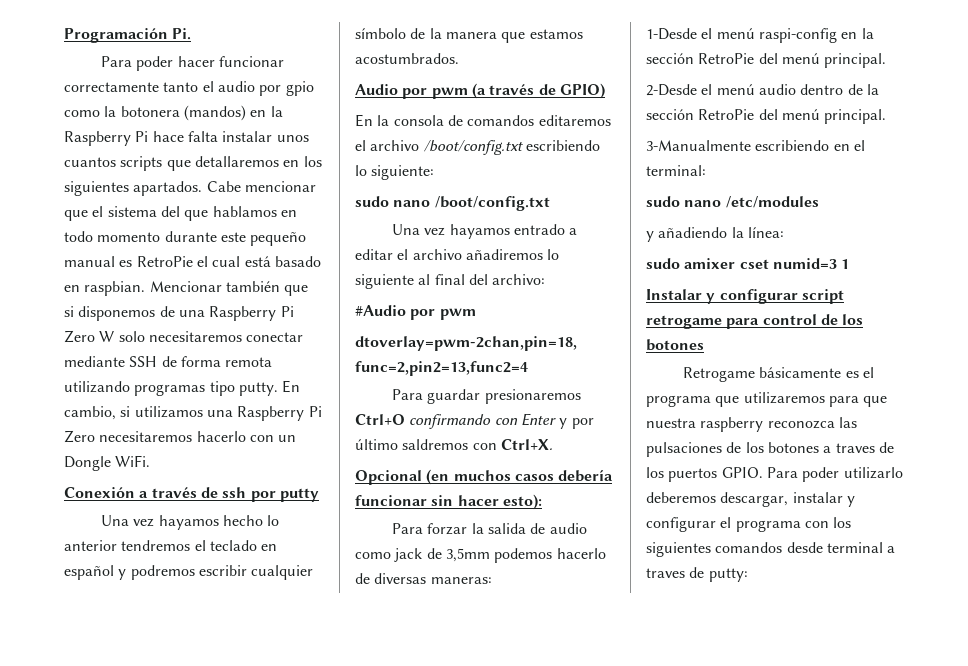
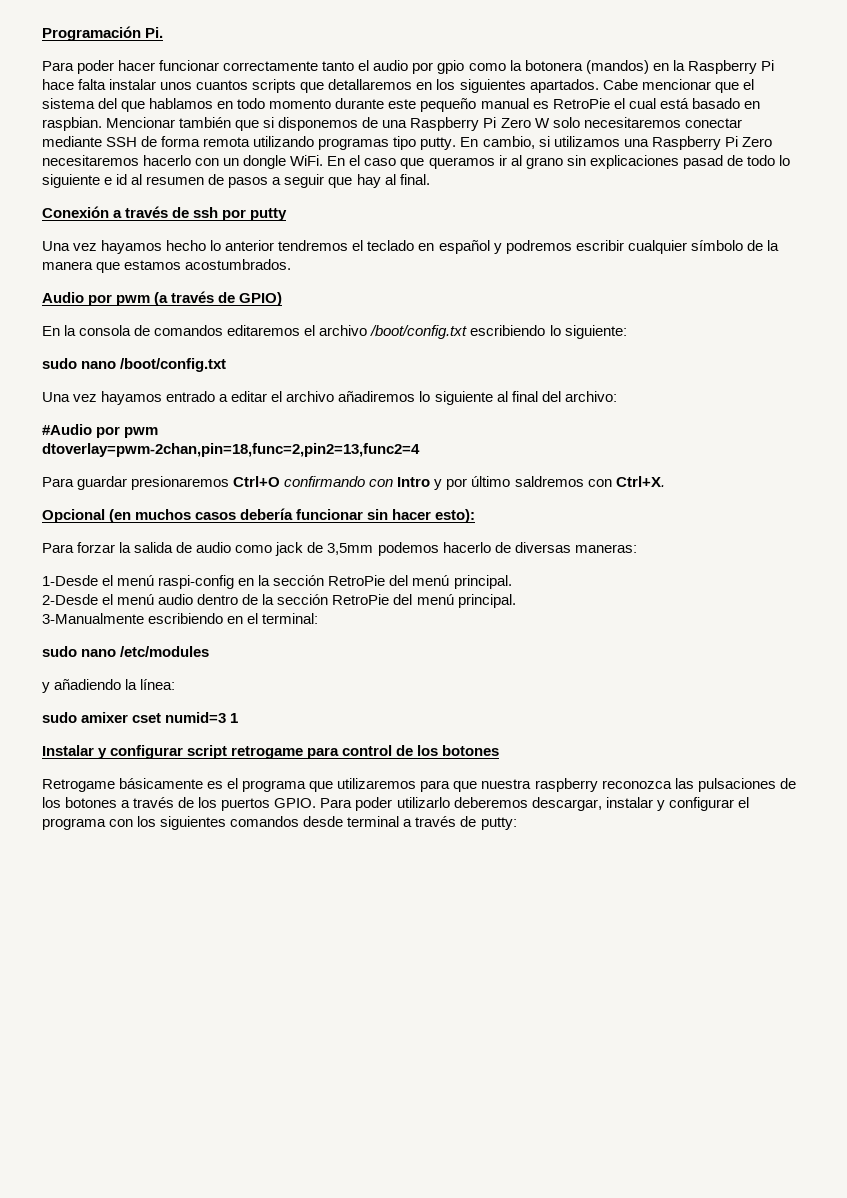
[64,456,111,471] Dongle -> [243,155,287,169] dongle
(151, 461) none -> [327,155,790,169] [42,174,430,188] En el caso que queramos ir al grano sin explicaciones pasad de todo lo siguiente e id al resumen de pasos a seguir que hay al final.
[520,413,556,426] Enter -> [397,477,431,487] Intro
[835,443,875,453] traves -> [133,797,175,808] través
[646,568,685,578] traves -> [415,816,457,827] través

